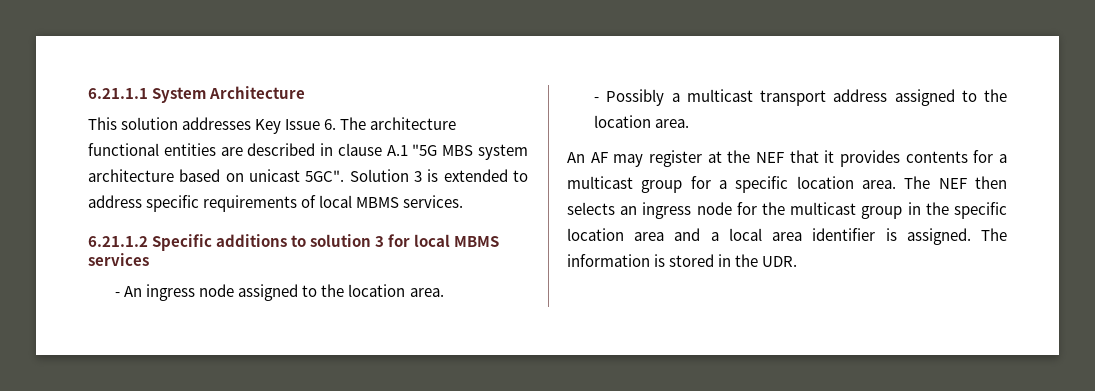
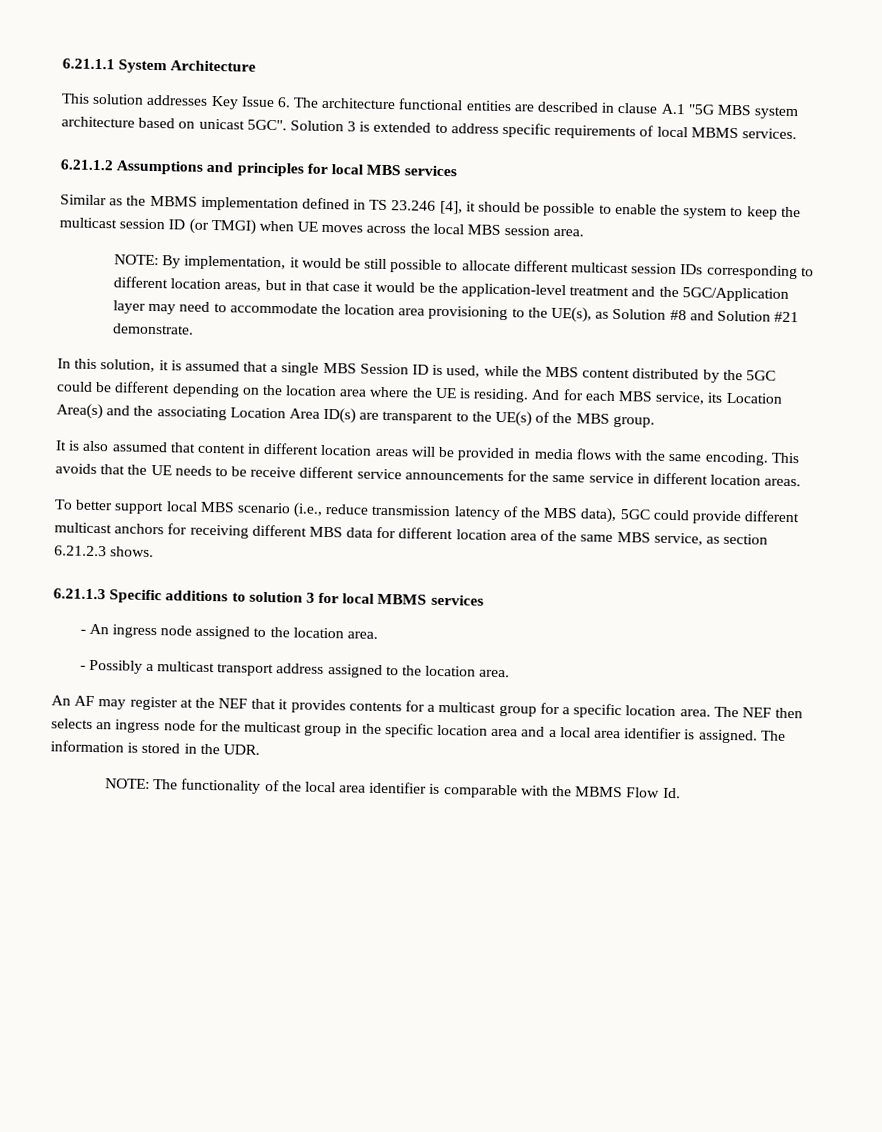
(148, 241) none -> [116,160,458,177] [60,194,801,220] [59,217,585,237] [114,254,814,280] [113,276,789,302] [113,300,800,323] [112,323,195,335] [57,358,776,383] [56,381,783,405] [56,403,655,428] [55,440,800,466] [55,463,802,487] [54,499,801,525] [54,522,769,546] [54,545,155,558] [53,588,106,600] Assumptions and principles for local MBS services // Similar as the MBMS implementation defined in TS 23.246 [4], it should be possible to enable the system to keep the multicast session ID (or TMGI) when UE moves across the local MBS session area. // NOTE: By implementation, it would be still possible to allocate different multicast session IDs corresponding to different location areas, but in that case it would be the application-level treatment and the 5GC/Application layer may need to accommodate the location area provisioning to the UE(s), as Solution #8 and Solution #21 demonstrate. // In this solution, it is assumed that a single MBS Session ID is used, while the MBS content distributed by the 5GC could be different depending on the location area where the UE is residing. And for each MBS service, its Location Area(s) and the associating Location Area ID(s) are transparent to the UE(s) of the MBS group. // It is also assumed that content in different location areas will be provided in media flows with the same encoding. This avoids that the UE needs to be receive different service announcements for the same service in different location areas. // To better support local MBS scenario (i.e., reduce transmission latency of the MBS data), 5GC could provide different multicast anchors for receiving different MBS data for different location area of the same MBS service, as section 6.21.2.3 shows. // 6.21.1.3
(798, 261) none -> [105,778,681,799] // NOTE: The functionality of the local area identifier is comparable with the MBMS Flow Id.

